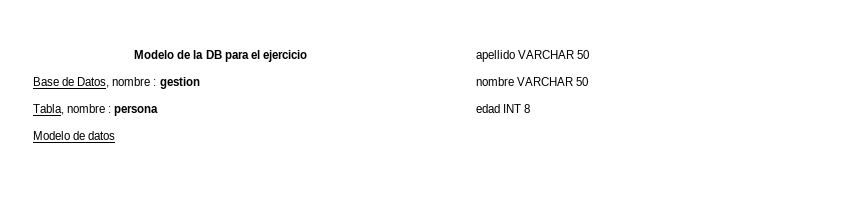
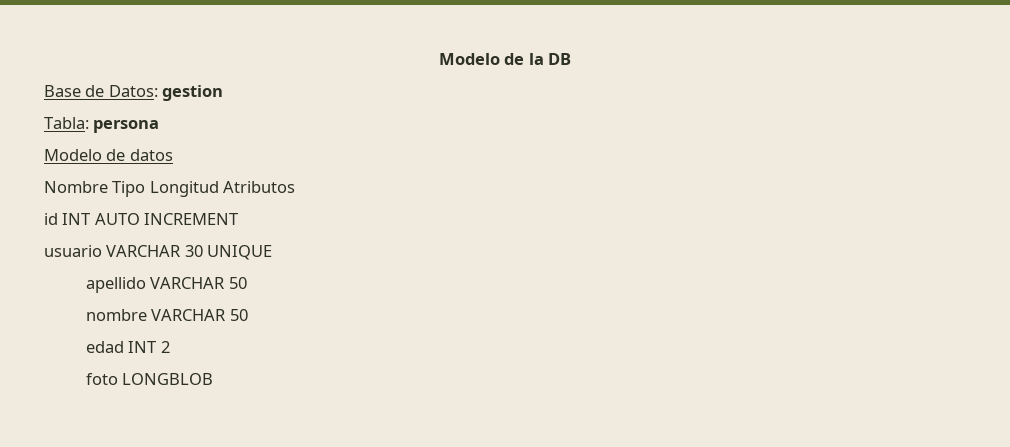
[224,50,307,62] para el ejercicio -> (572, 59) none
[77,77,200,89] [33,104,159,116] [33,131,116,140] Datos, nombre : gestion // Tabla, nombre : persona // Modelo de datos -> [108,85,224,101] [44,117,160,133] [44,149,173,161] [44,181,296,197] [44,213,239,225] [44,245,273,260] Datos: gestion // Tabla: persona // Modelo de datos // Nombre Tipo Longitud Atributos // id INT AUTO INCREMENT // usuario VARCHAR 30 UNIQUE
[523,104,530,113] 8 -> [160,341,170,353] [85,373,214,385] 2 // foto LONGBLOB

